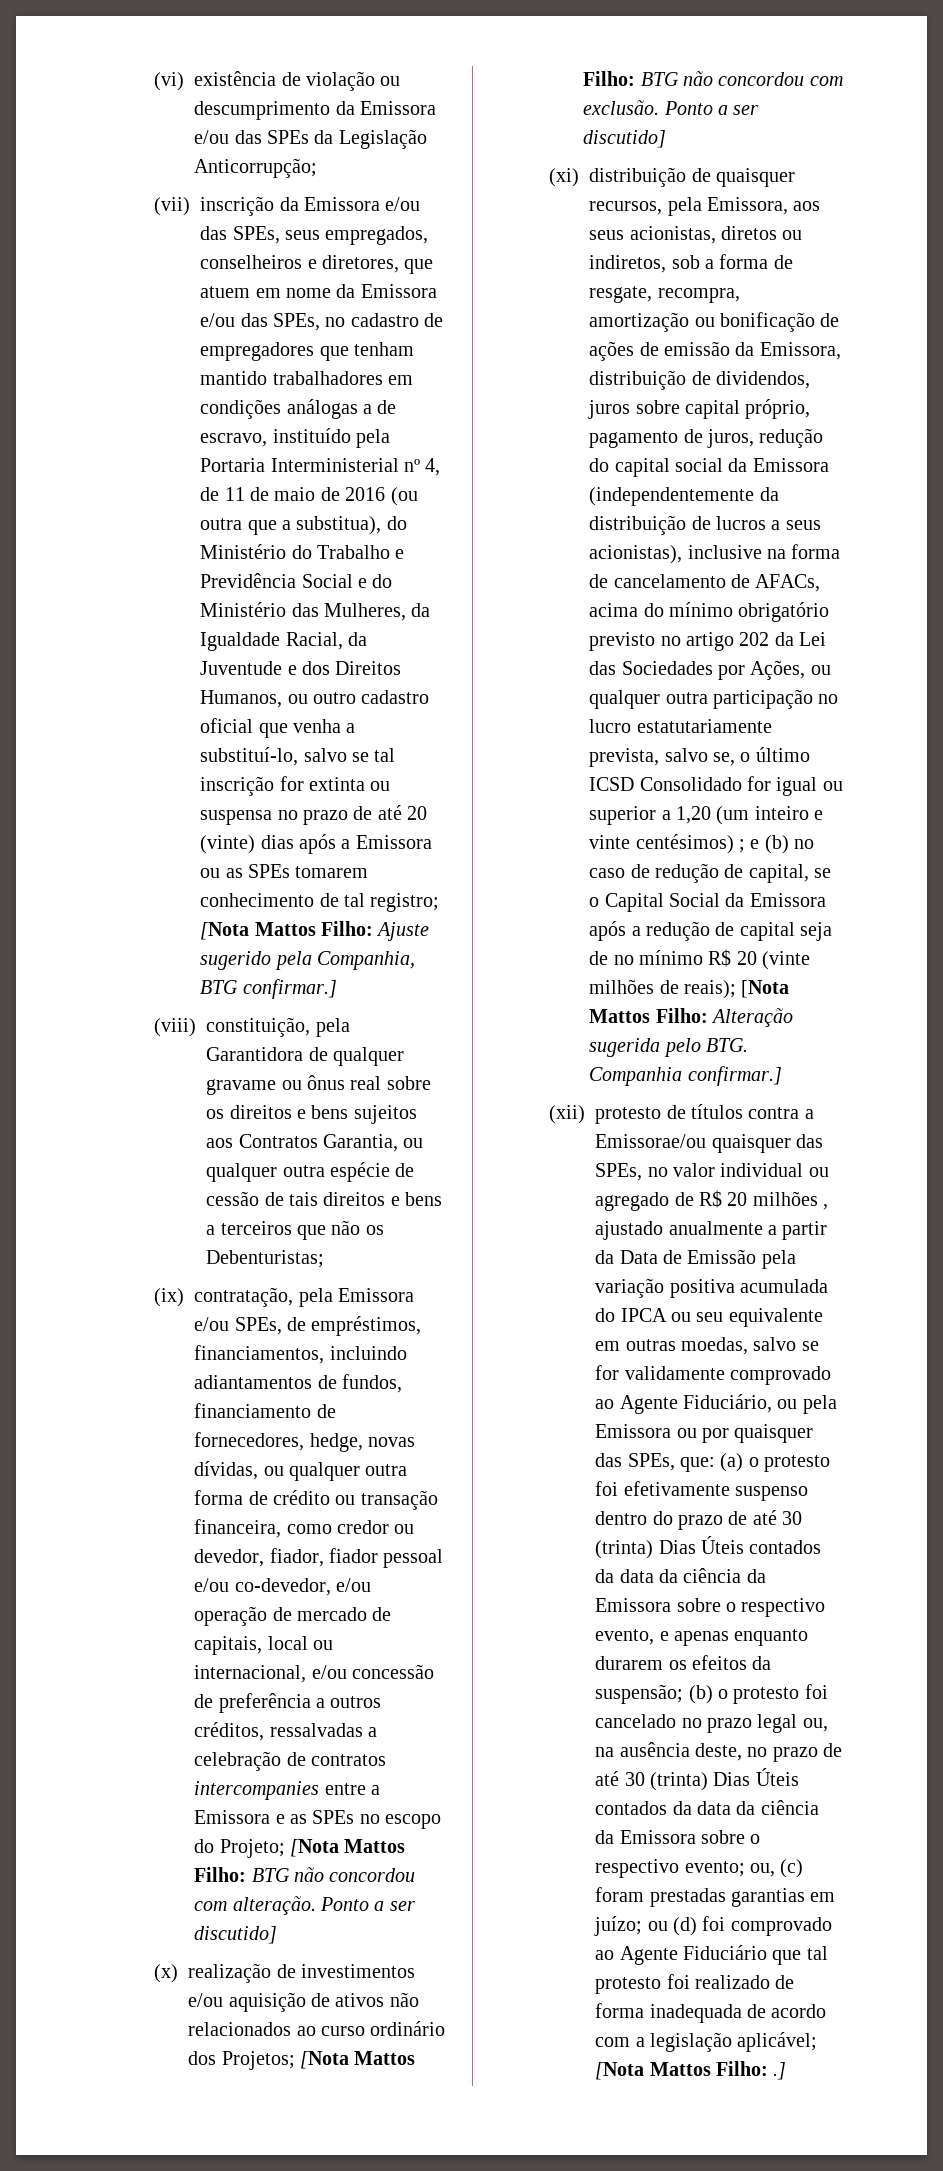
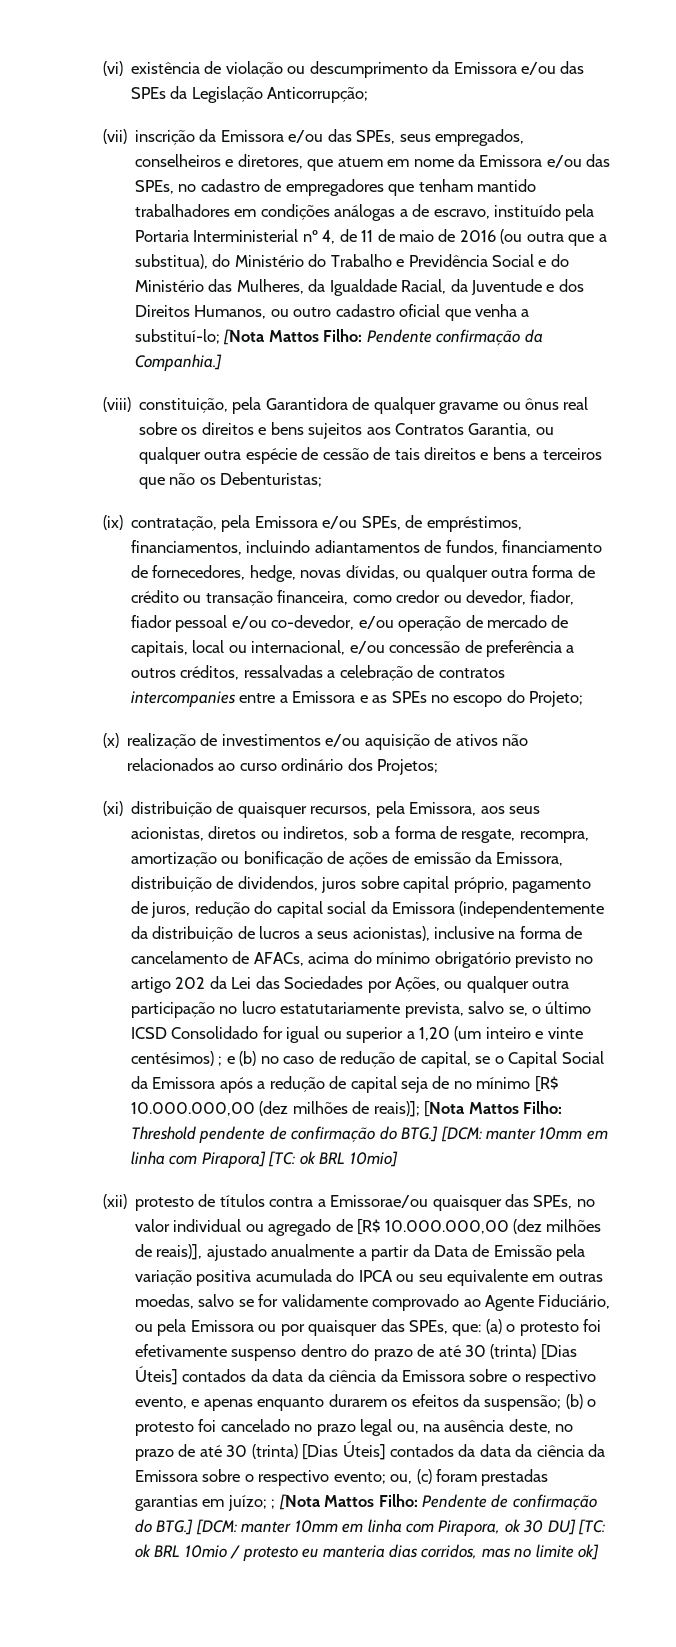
[200,747,396,766] [200,776,391,796] [200,805,428,825] [200,834,432,854] [200,864,369,878] [200,893,440,912] [200,921,430,941] [200,951,415,970] [200,979,337,999] substituí-lo, salvo se tal inscrição for extinta ou suspensa no prazo de até 20 (vinte) dias após a Emissora ou as SPEs tomarem conhecimento de tal registro; [Nota Mattos Filho: Ajuste sugerido pela Companhia, BTG confirmar.] -> [134,329,543,346] [134,354,222,371] substituí-lo; [Nota Mattos Filho: Pendente confirmação da Companhia.]
[289,1839,406,1857] [194,1867,416,1882] [194,1896,415,1915] [194,1926,278,1944] [Nota Mattos Filho: BTG não concordou com alteração. Ponto a ser discutido] -> (584, 699) none
[299,2051,416,2069] [583,71,843,86] [583,100,759,115] [583,130,667,148] [Nota Mattos Filho: BTG não concordou com exclusão. Ponto a ser discutido] -> (439, 767) none
[708,949,811,970] [589,979,790,999] [589,1008,793,1027] [589,1038,748,1057] [589,1066,782,1086] R$ 20 (vinte milhões de reais); [Nota Mattos Filho: Alteração sugerida pelo BTG. Companhia confirmar.] -> [534,1076,558,1092] [130,1101,562,1117] [130,1126,608,1143] [130,1151,398,1168] [R$ 10.000.000,00 (dez milhões de reais)]; [Nota Mattos Filho: Threshold pendente de confirmação do BTG.] [DCM: manter 10mm em linha com Pirapora] [TC: ok BRL 10mio]
[698,1190,829,1210] R$ 20 milhões , -> [357,1219,602,1235] [134,1244,203,1260] [R$ 10.000.000,00 (dez milhões de reais)],
[658,1536,744,1554] Dias Úteis -> [540,1344,577,1360] [134,1366,178,1385] [Dias Úteis]
[713,1768,799,1786] Dias Úteis -> [302,1441,386,1460] [Dias Úteis]
[647,1916,832,1936] [595,1945,828,1965] [595,1974,795,1994] [595,2003,827,2023] [595,2032,818,2052] [595,2061,787,2080] ou (d) foi comprovado ao Agente Fiduciário que tal protesto foi realizado de forma inadequada de acordo com a legislação aplicável; [Nota Mattos Filho: .] -> [271,1494,597,1511] [134,1519,606,1536] [134,1544,600,1561] ; [Nota Mattos Filho: Pendente de confirmação do BTG.] [DCM: manter 10mm em linha com Pirapora, ok 30 DU] [TC: ok BRL 10mio / protesto eu manteria dias corridos, mas no limite ok]

